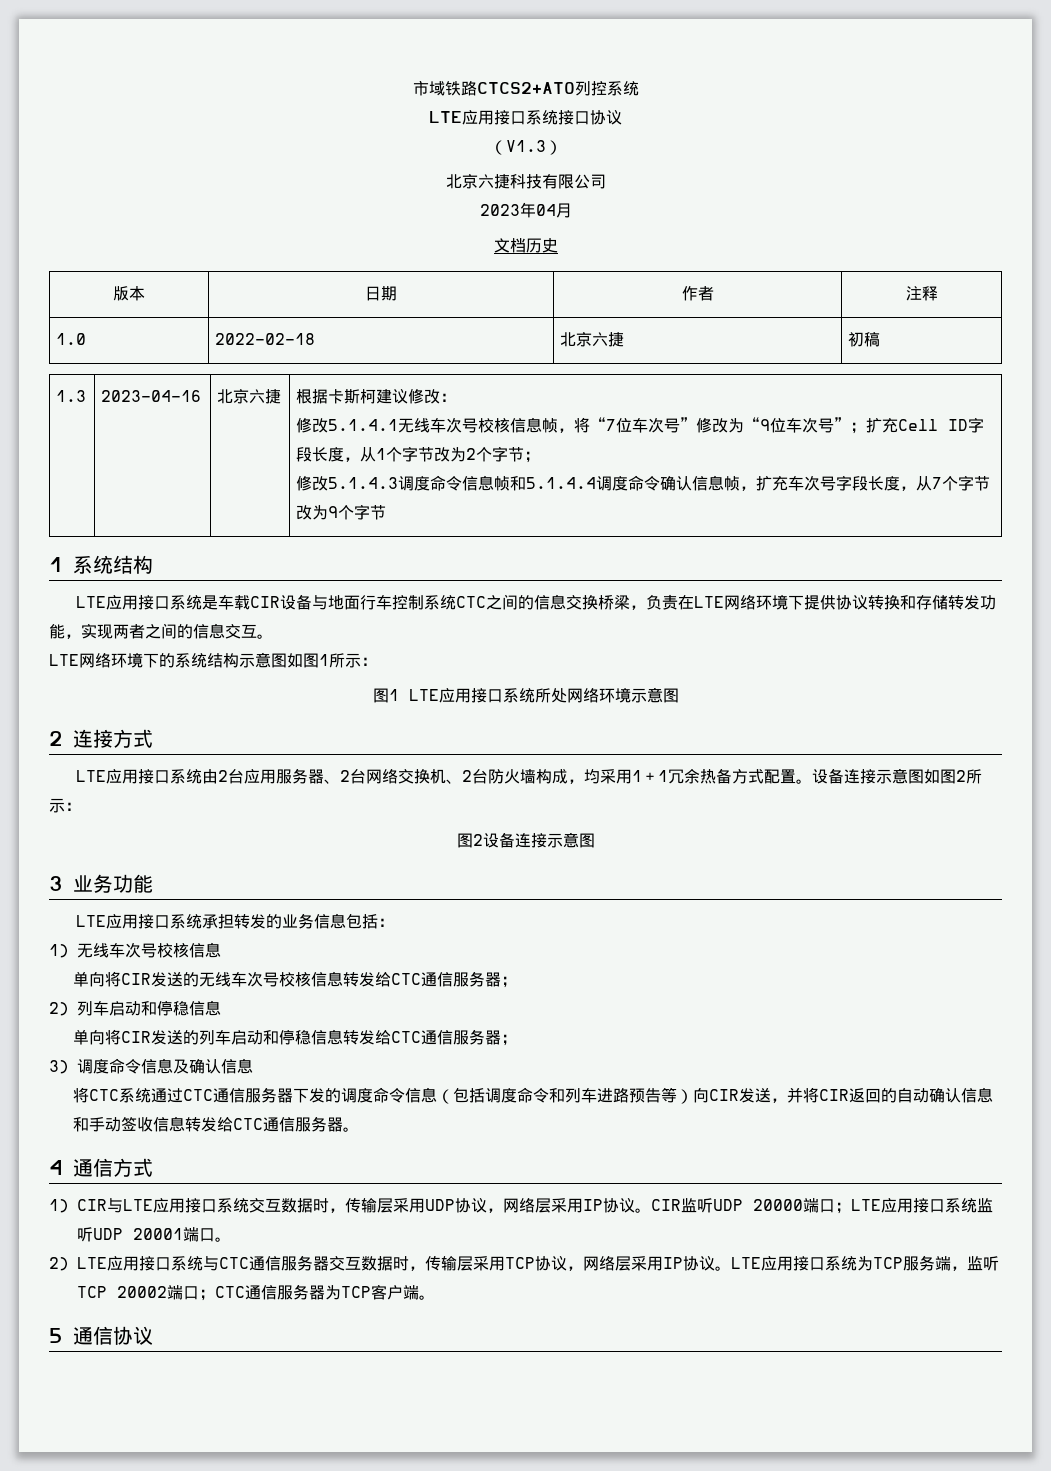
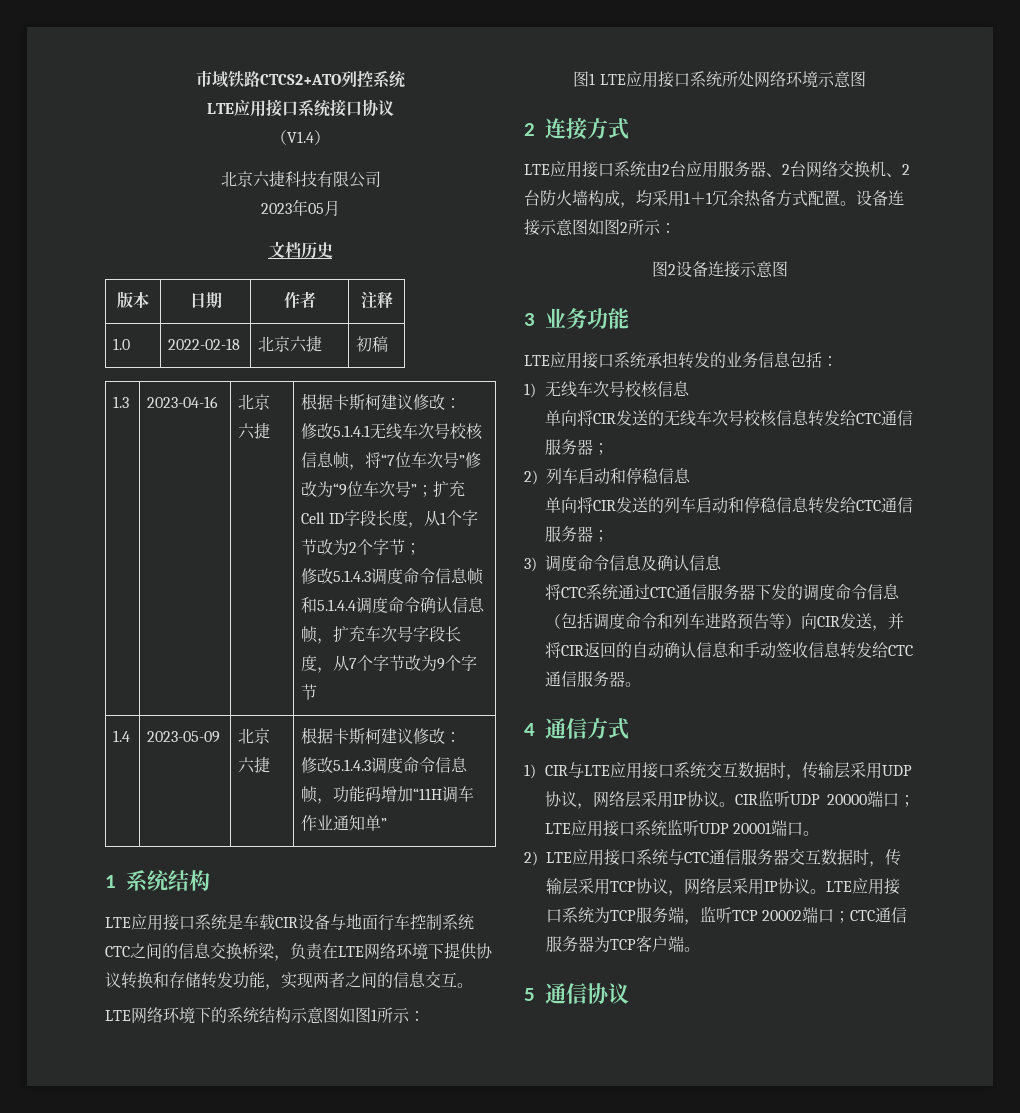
[505,140,546,152] V1.3 -> [287,131,314,143] V1.4
[535,204,556,216] 04 -> [308,203,324,214] 05
(387, 512) none -> [113,730,131,742] [147,731,221,743] [238,728,271,744] [238,756,271,773] [301,727,462,744] [301,757,469,774] [301,786,475,804] [301,815,388,831] // 1.4 | 2023-05-09 | 北京六捷 | 根据卡斯柯建议修改： // 修改5.1.4.3调度命令信息帧，功能码增加“11H调车作业通知单”

